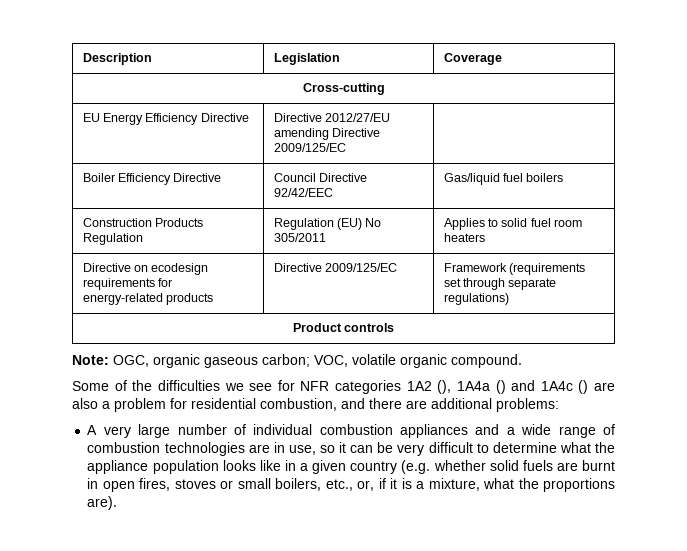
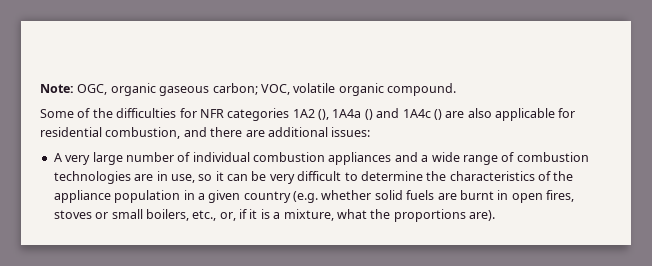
[82,53,152,65] [273,53,340,65] [443,53,502,65] [302,83,385,95] [82,113,249,125] [273,113,391,122] [273,128,381,140] [273,143,346,152] [82,173,222,185] [273,173,368,182] [273,188,333,197] [443,173,564,185] [82,218,204,227] [82,233,143,245] [273,218,382,230] [273,233,326,242] [443,218,583,230] [443,233,485,242] [82,263,209,275] [82,278,173,290] [82,293,214,305] [273,263,398,272] [443,263,586,275] [443,278,557,290] [443,293,509,305] [292,323,395,332] Description | Legislation | Coverage // Cross-cutting // EU Energy Efficiency Directive | Directive 2012/27/EU amending Directive 2009/125/EC | // Boiler Efficiency Directive | Council Directive 92/42/EEC | Gas/liquid fuel boilers // Construction Products Regulation | Regulation (EU) No 305/2011 | Applies to solid fuel room heaters // Directive on ecodesign requirements for energy-related products | Directive 2009/125/EC | Framework (requirements set through separate regulations) // Product controls // -> (40, 88) none
[224,383,273,391] we see -> (177, 113) none
[102,398,166,412] a problem -> [495,108,555,121] applicable
[496,398,559,412] problems: -> [331,127,371,137] issues:
[559,442,591,453] what -> [426,171,551,181] the characteristics of
[222,460,281,471] looks like -> (181, 196) none

